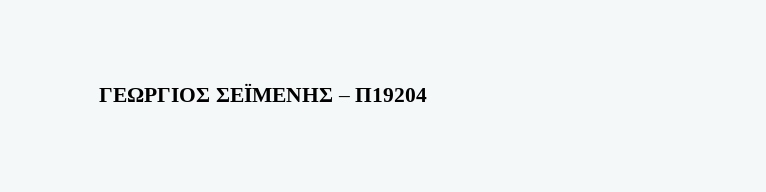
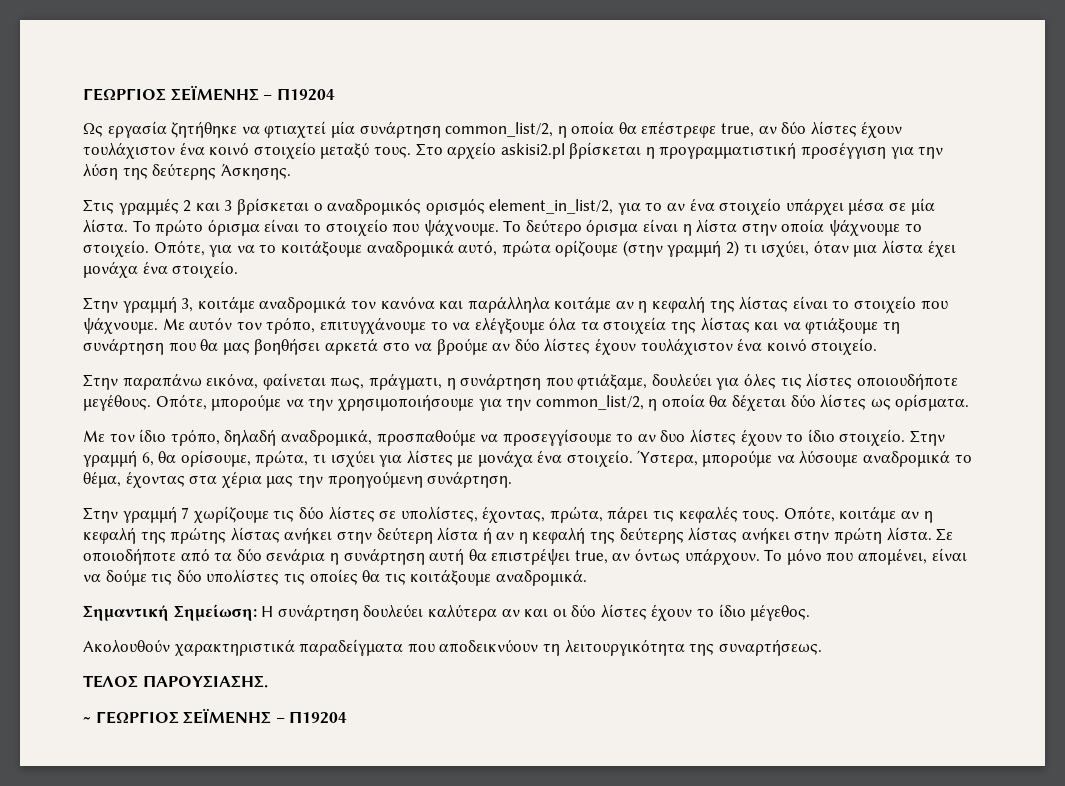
[99,83,428,102] ΓΕΩΡΓΙΟΣ ΣΕΪΜΕΝΗΣ – Π19204 -> [83,85,335,101] [83,121,903,138] [83,142,944,159] [83,163,291,180] [83,198,935,215] [83,219,922,236] [83,240,956,257] [83,261,239,278] [83,296,948,313] [83,317,901,334] [83,338,878,355] [83,373,958,390] [83,394,970,411] [83,429,946,446] [83,450,972,467] [83,471,513,488] [83,506,933,523] [83,527,954,544] [83,548,967,565] [83,569,587,586] [83,604,811,621] [83,639,822,656] [83,675,268,688] [83,708,348,724] ΓΕΩΡΓΙΟΣ ΣΕΪΜΕΝΗΣ – Π19204 // Ως εργασία ζητήθηκε να φτιαχτεί μία συνάρτηση common_list/2, η οποία θα επέστρεφε true, αν δύο λίστες έχουν τουλάχιστον ένα κοινό στοιχείο μεταξύ τους. Στο αρχείο askisi2.pl βρίσκεται η προγραμματιστική προσέγγιση για την λύση της δεύτερης Άσκησης. // Στις γραμμές 2 και 3 βρίσκεται ο αναδρομικός ορισμός element_in_list/2, για το αν ένα στοιχείο υπάρχει μέσα σε μία λίστα. Το πρώτο όρισμα είναι το στοιχείο που ψάχνουμε. Το δεύτερο όρισμα είναι η λίστα στην οποία ψάχνουμε το στοιχείο. Οπότε, για να το κοιτάξουμε αναδρομικά αυτό, πρώτα ορίζουμε (στην γραμμή 2) τι ισχύει, όταν μια λίστα έχει μονάχα ένα στοιχείο. // Στην γραμμή 3, κοιτάμε αναδρομικά τον κανόνα και παράλληλα κοιτάμε αν η κεφαλή της λίστας είναι το στοιχείο που ψάχνουμε. Με αυτόν τον τρόπο, επιτυγχάνουμε το να ελέγξουμε όλα τα στοιχεία της λίστας και να φτιάξουμε τη συνάρτηση που θα μας βοηθήσει αρκετά στο να βρούμε αν δύο λίστες έχουν τουλάχιστον ένα κοινό στοιχείο. // Στην παραπάνω εικόνα, φαίνεται πως, πράγματι, η συνάρτηση που φτιάξαμε, δουλεύει για όλες τις λίστες οποιουδήποτε μεγέθους. Οπότε, μπορούμε να την χρησιμοποιήσουμε για την common_list/2, η οποία θα δέχεται δύο λίστες ως ορίσματα. // Με τον ίδιο τρόπο, δηλαδή αναδρομικά, προσπαθούμε να προσεγγίσουμε το αν δυο λίστες έχουν το ίδιο στοιχείο. Στην γραμμή 6, θα ορίσουμε, πρώτα, τι ισχύει για λίστες με μονάχα ένα στοιχείο. Ύστερα, μπορούμε να λύσουμε αναδρομικά το θέμα, έχοντας στα χέρια μας την προηγούμενη συνάρτηση. // Στην γραμμή 7 χωρίζουμε τις δύο λίστες σε υπολίστες, έχοντας, πρώτα, πάρει τις κεφαλές τους. Οπότε, κοιτάμε αν η κεφαλή της πρώτης λίστας ανήκει στην δεύτερη λίστα ή αν η κεφαλή της δεύτερης λίστας ανήκει στην πρώτη λίστα. Σε οποιοδήποτε από τα δύο σενάρια η συνάρτηση αυτή θα επιστρέψει true, αν όντως υπάρχουν. Το μόνο που απομένει, είναι να δούμε τις δύο υπολίστες τις οποίες θα τις κοιτάξουμε αναδρομικά. // Σημαντική Σημείωση: Η συνάρτηση δουλεύει καλύτερα αν και οι δύο λίστες έχουν το ίδιο μέγεθος. // Ακολουθούν χαρακτηριστικά παραδείγματα που αποδεικνύουν τη λειτουργικότητα της συναρτήσεως. // ΤΕΛΟΣ ΠΑΡΟΥΣΙΑΣΗΣ. // ~ ΓΕΩΡΓΙΟΣ ΣΕΪΜΕΝΗΣ – Π19204

